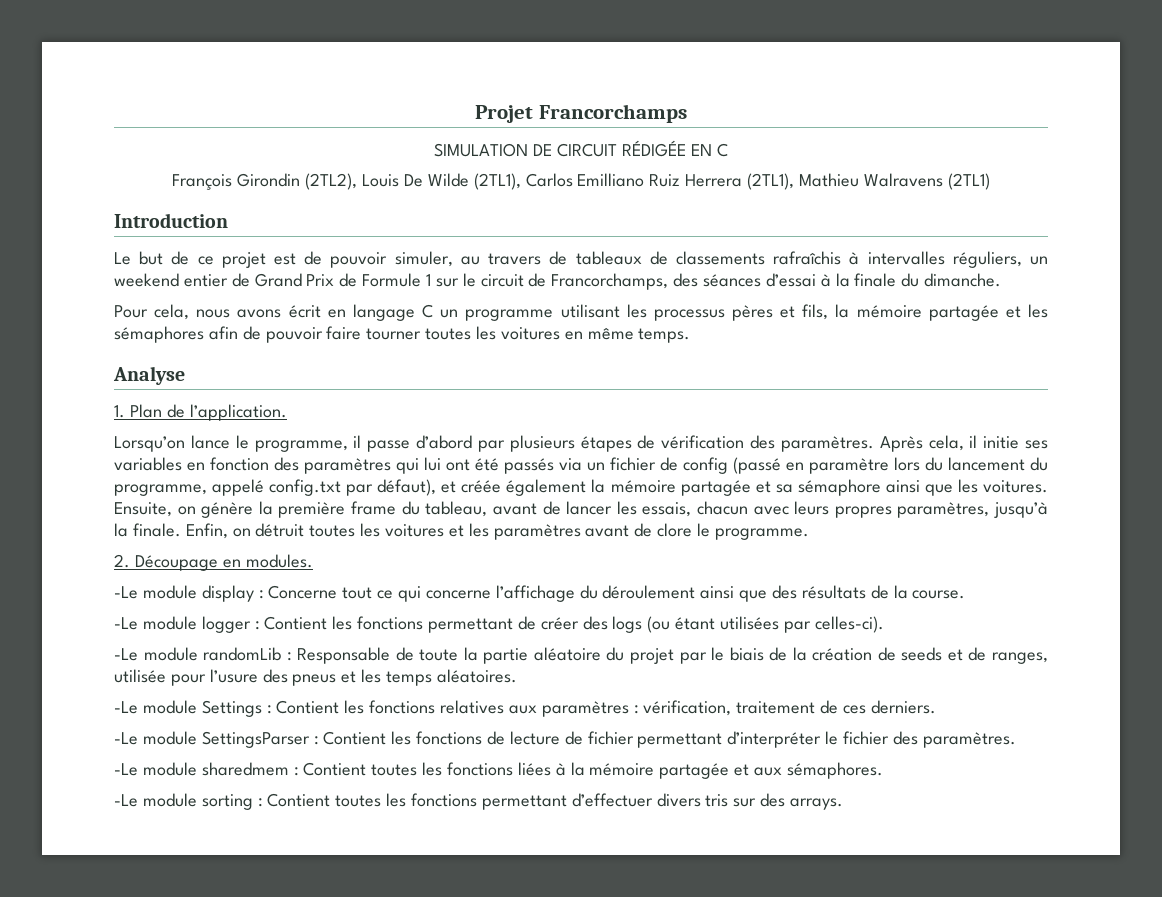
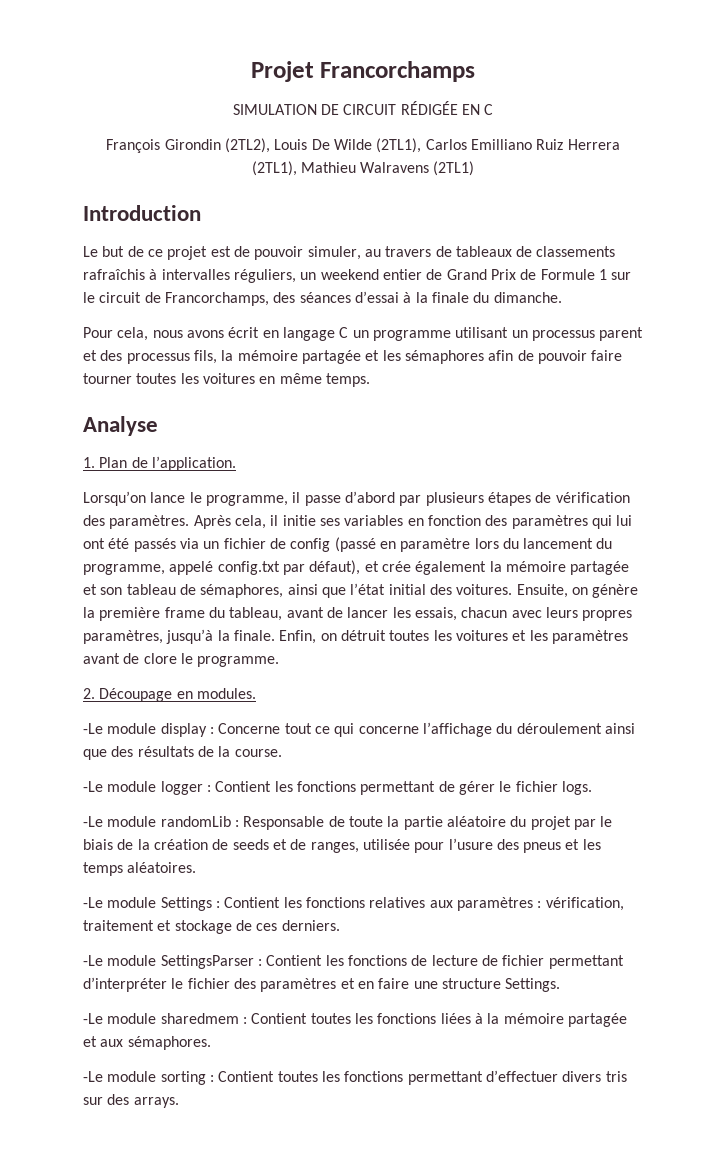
[626,304,796,321] les processus pères et -> [511,327,644,341] [83,350,190,364] un processus parent et des processus
[461,480,502,493] créée -> [381,561,411,572] crée
[775,479,978,496] sa sémaphore ainsi que les -> [100,583,452,598] son tableau de sémaphores, ainsi que l’état initial des
[540,616,884,633] créer des logs (ou étant utilisées par celles-ci). -> [458,781,592,795] gérer le fichier logs.
(816, 707) none -> [157,920,232,934] et stockage
[922,732,1016,748] paramètres. -> [260,978,561,992] paramètres et en faire une structure Settings.

